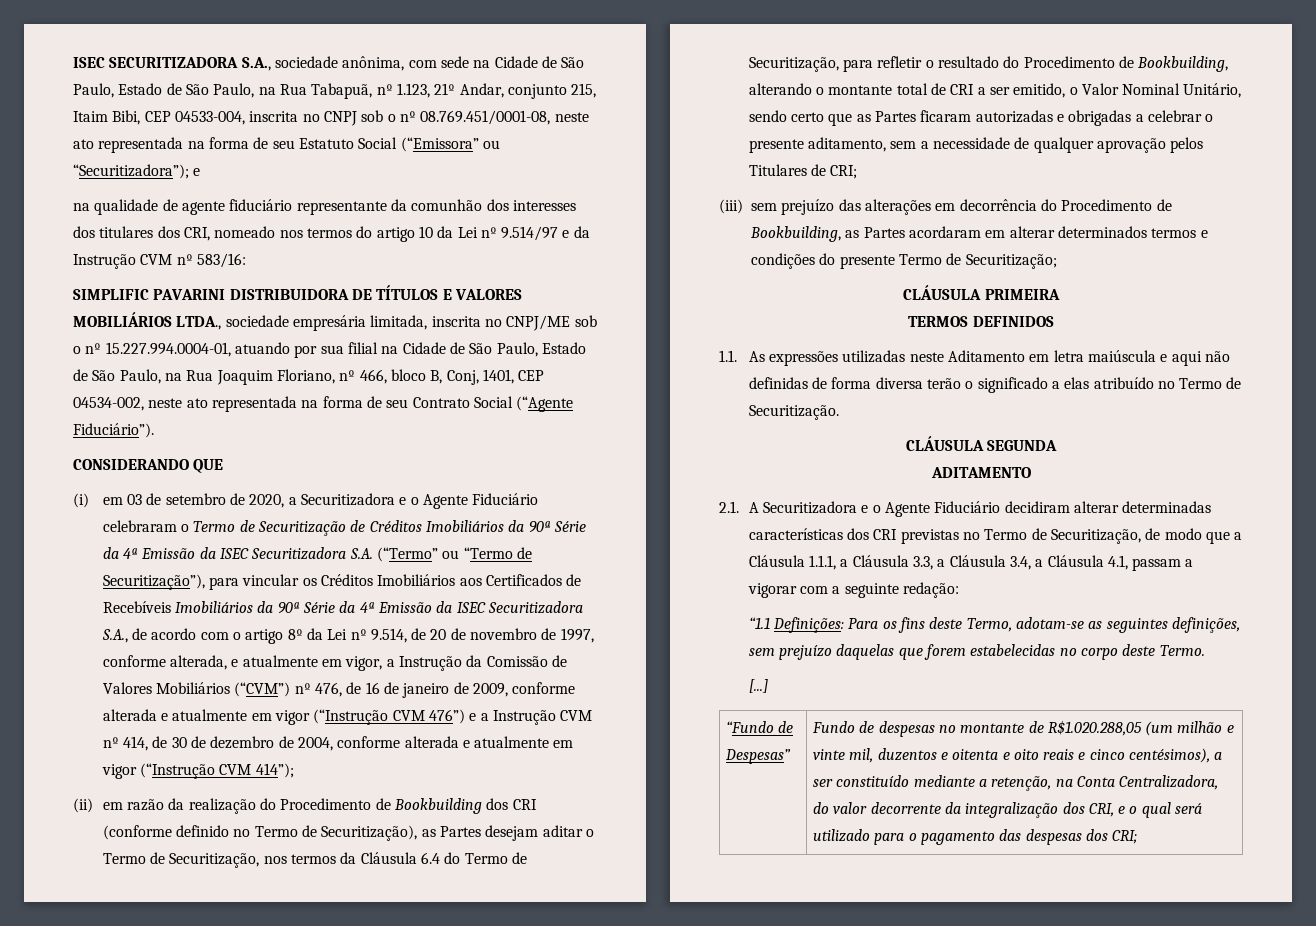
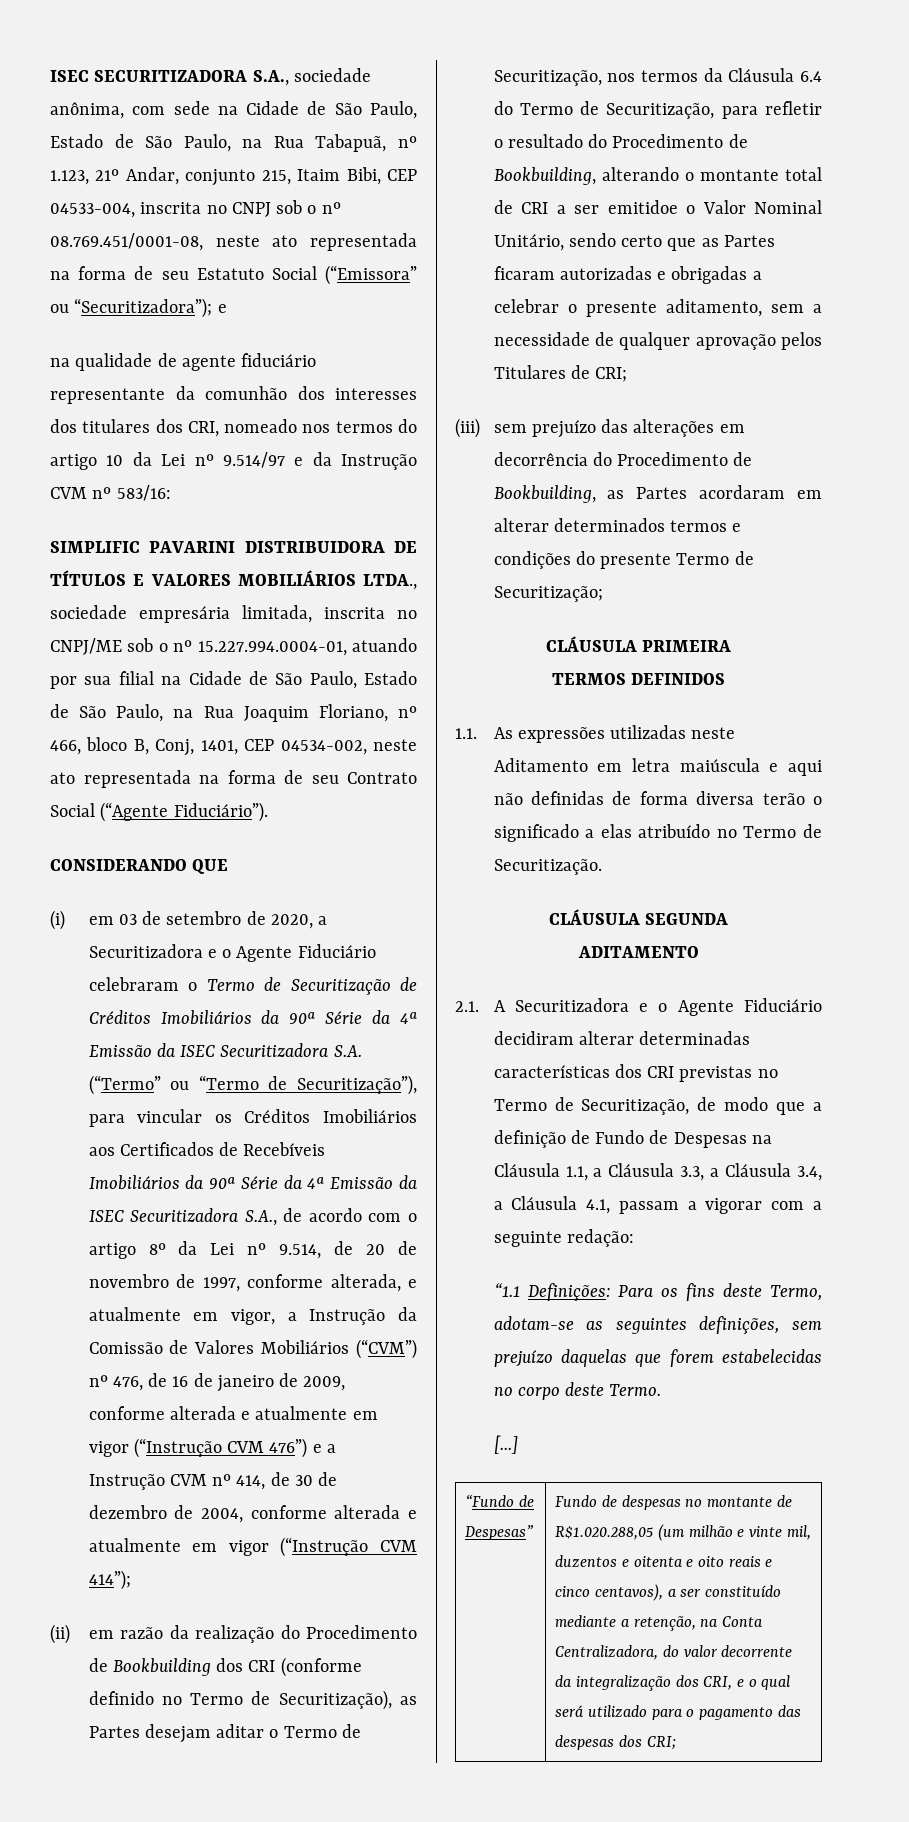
[1013,83,1066,98] emitido, -> [607,200,678,214] emitidoe
[748,555,836,570] Cláusula 1.1.1, -> [493,1130,772,1148] [493,1163,588,1181] definição de Fundo de Despesas na Cláusula 1.1,
[1129,748,1211,763] centésimos), -> [594,1584,663,1601] centavos),

